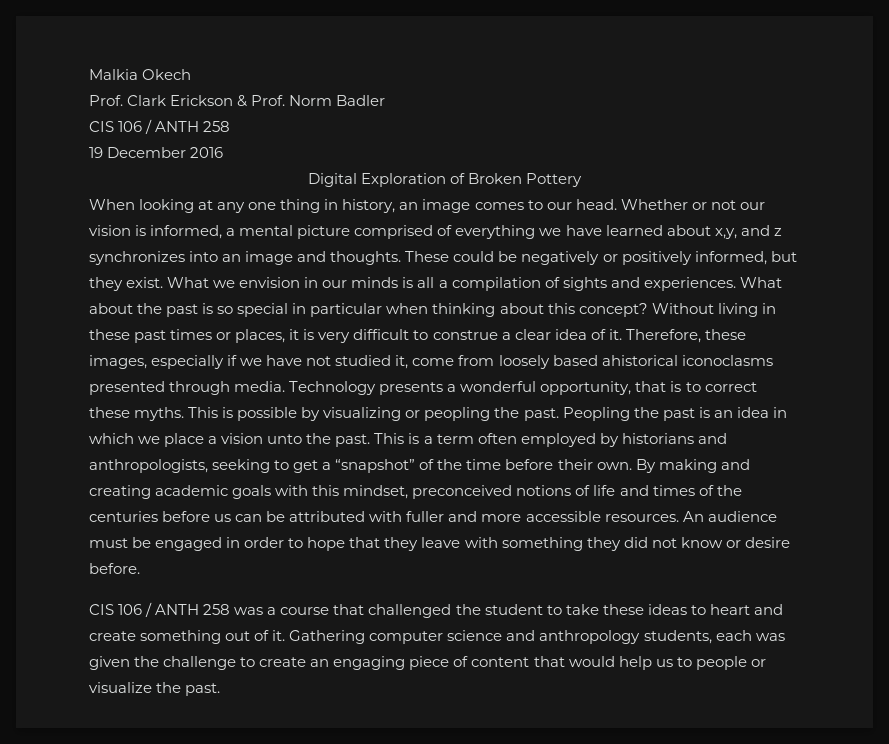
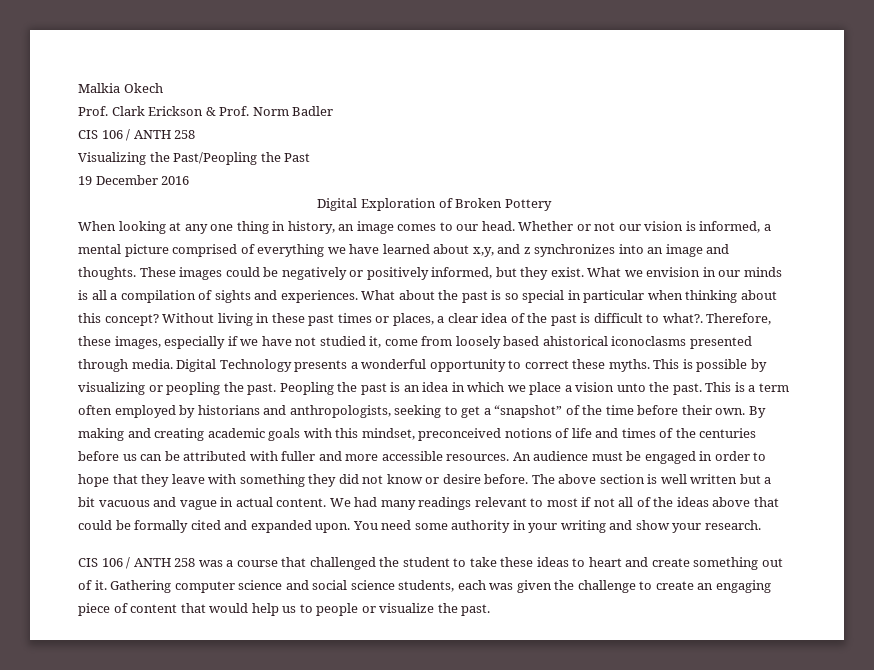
(231, 126) none -> [78,152,311,165] // Visualizing the Past/Peopling the Past
(450, 256) none -> [179,267,223,280] images
[289,329,622,343] it is very difficult to construe a clear idea of it. -> [437,313,703,326] a clear idea of the past is difficult to what?.
(286, 386) none -> [176,359,217,372] Digital
[540,381,682,395] opportunity, that is -> [429,359,506,372] opportunity
(140, 568) none -> [531,474,772,484] [78,497,779,510] [78,520,761,533] The above section is well written but a bit vacuous and vague in actual content. We had many readings relevant to most if not all of the ideas above that could be formally cited and expanded upon. You need some authority in your writing and show your research.
[539,630,641,644] anthropology -> [312,580,395,590] social science

